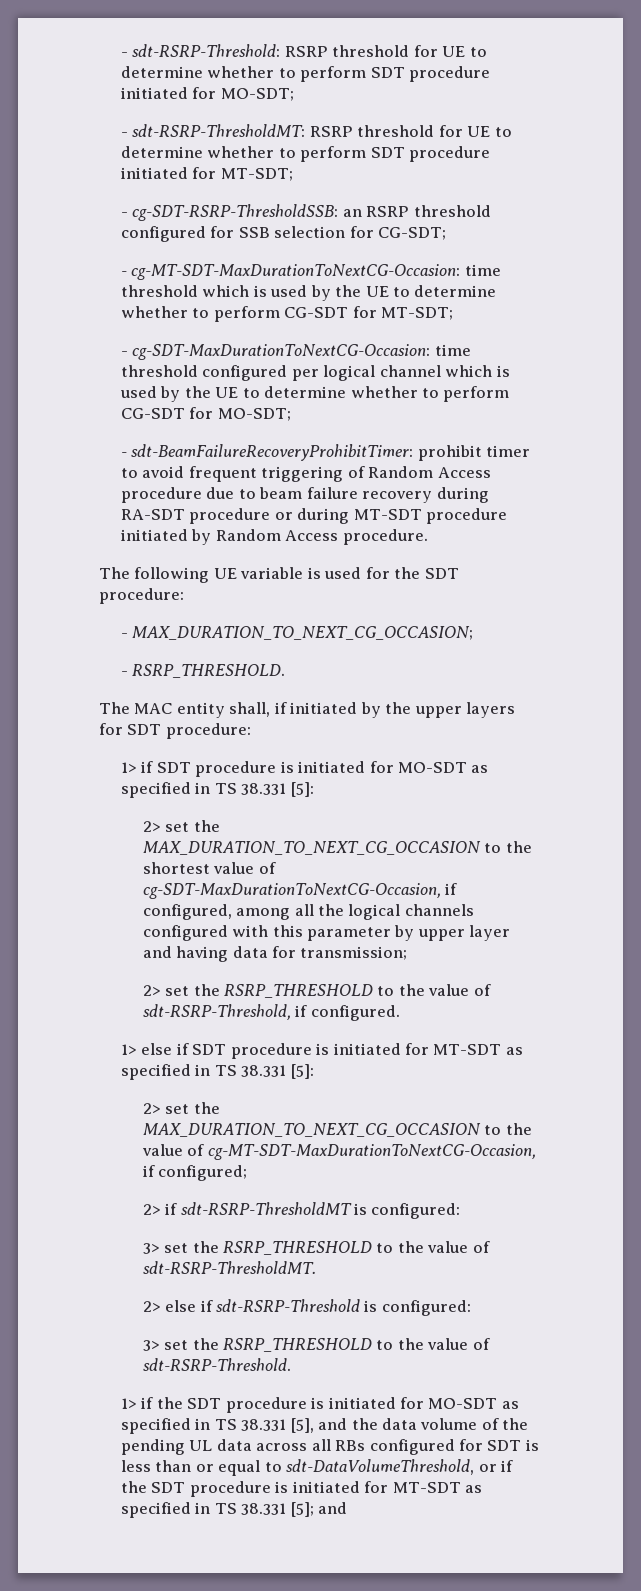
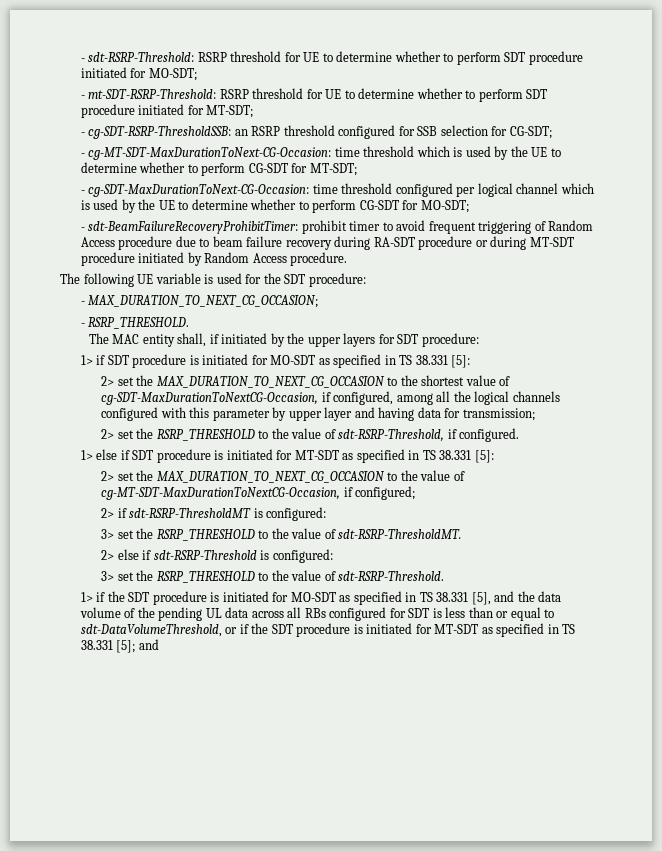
[132,124,306,137] sdt-RSRP-ThresholdMT: -> [88,89,217,99] mt-SDT-RSRP-Threshold:
[131,264,461,280] cg-MT-SDT-MaxDurationToNextCG-Occasion: -> [88,147,332,160] cg-MT-SDT-MaxDurationToNext-CG-Occasion:
[132,344,431,360] cg-SDT-MaxDurationToNextCG-Occasion: -> [88,184,310,197] cg-SDT-MaxDurationToNext-CG-Occasion:

